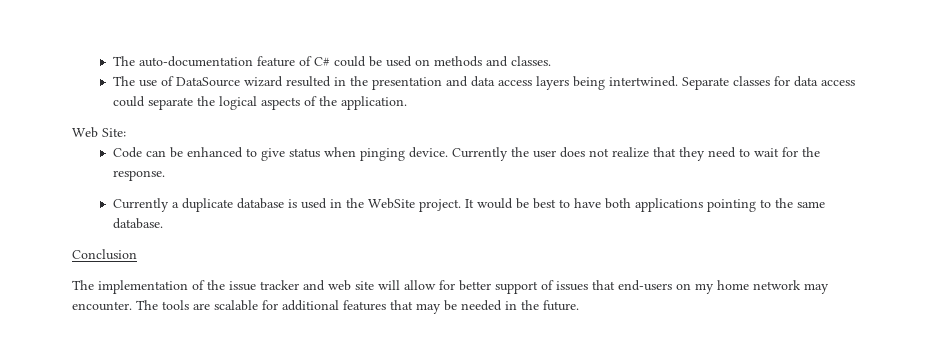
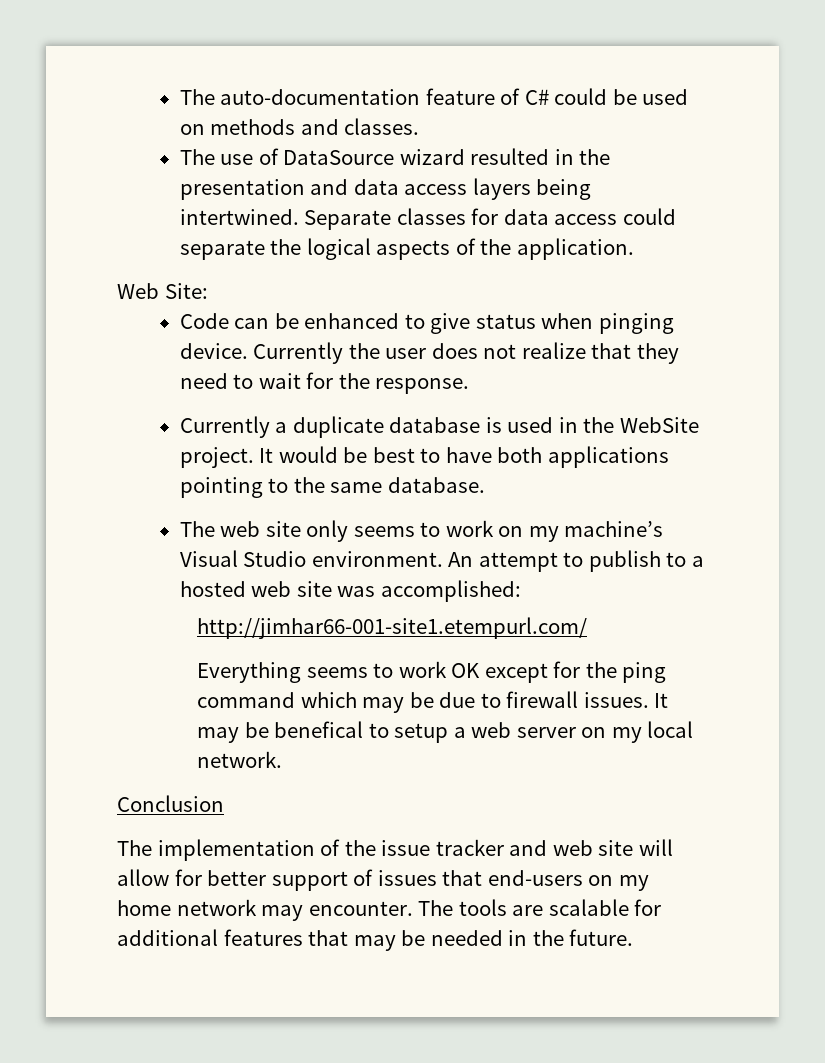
(163, 223) none -> [179,520,664,542] [179,550,704,572] [179,580,521,602] [197,617,588,639] [197,661,667,683] [197,691,669,713] [197,721,694,743] [197,751,283,768] // The web site only seems to work on my machine’s Visual Studio environment. An attempt to publish to a hosted web site was accomplished: // http://jimhar66-001-site1.etempurl.com/ // Everything seems to work OK except for the ping command which may be due to firewall issues. It may be benefical to setup a web server on my local network.

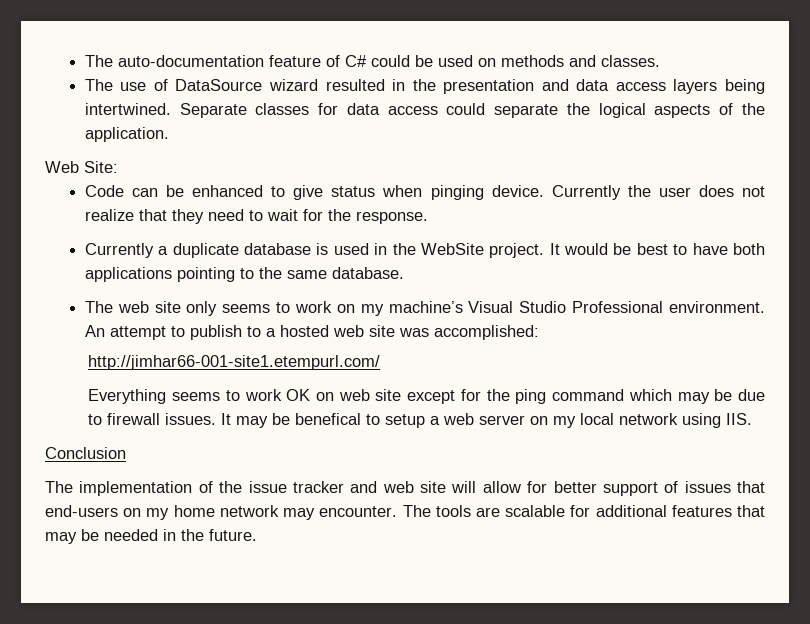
(307, 559) none -> [572,301,664,313] Professional
(481, 670) none -> [315,389,402,401] on web site
[197,751,283,768] network. -> [619,413,753,428] network using IIS.

